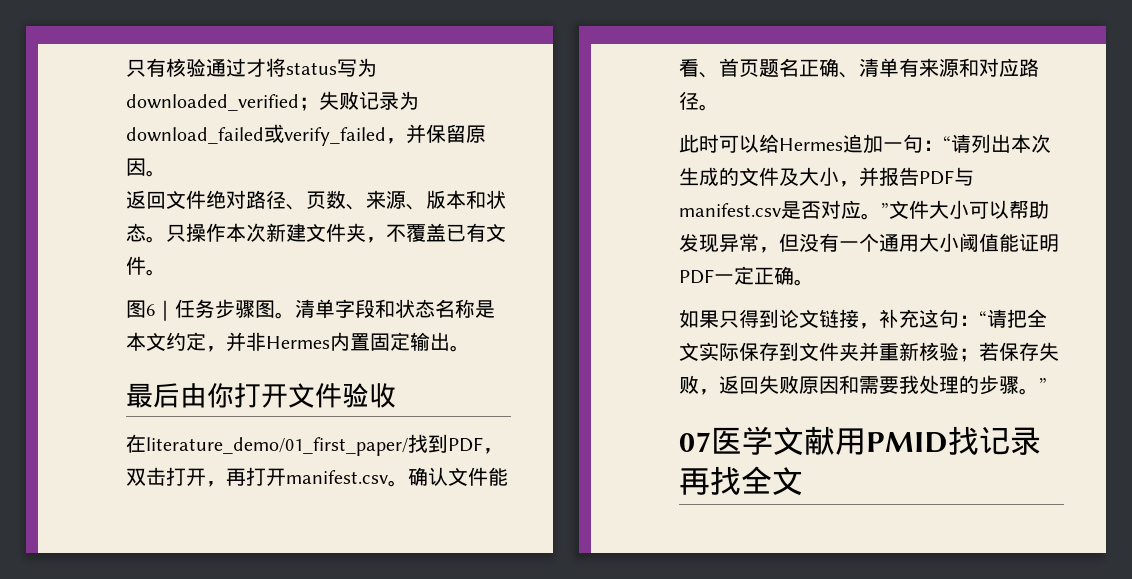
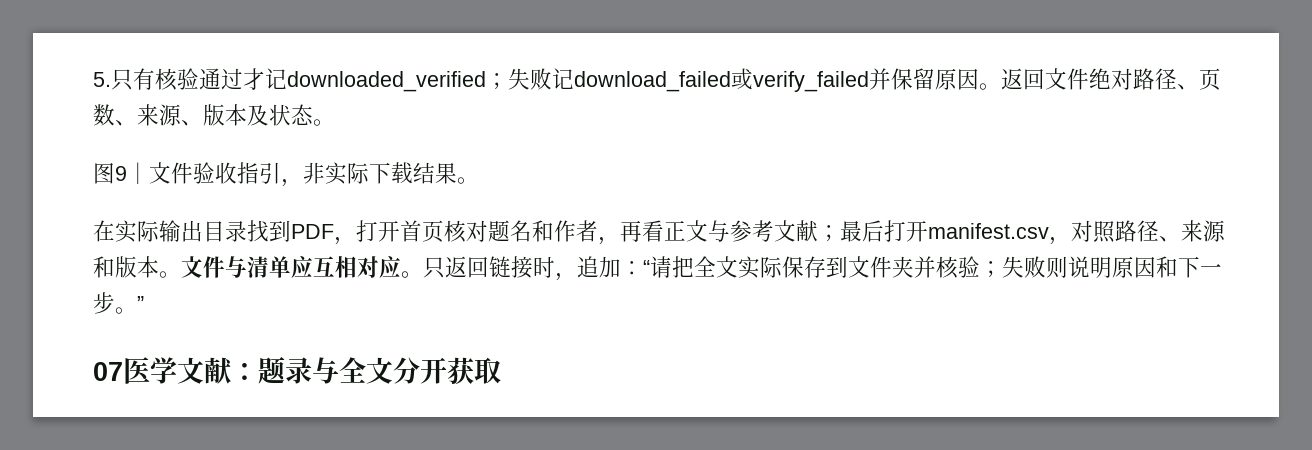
(126, 68) none -> [93,72,111,87] 5.
[266,58,377,77] 将status写为 -> [265,68,287,89] 记
[379,91,419,110] 录为 -> (574, 78) none
[386,138,406,144] ， -> (869, 81) none
(166, 173) // -> (1001, 86) none
[466,190,486,209] 和 -> [247,105,269,126] 及
[166,223,506,243] [126,256,166,276] [126,299,495,321] [126,332,470,352] [126,383,396,408] [126,434,503,456] [126,467,508,487] [679,58,1039,78] [679,91,719,111] [679,134,1051,154] [679,167,974,187] [679,200,1049,220] [679,233,1059,253] [679,266,814,286] [679,309,959,329] 只操作本次新建文件夹，不覆盖已有文件。 // 图6｜任务步骤图。清单字段和状态名称是本文约定，并非Hermes内置固定输出。 // 最后由你打开文件验收 // 在literature_demo/01_first_paper/找到PDF，双击打开，再打开manifest.csv。确认文件能看、首页题名正确、清单有来源和对应路径。 // 此时可以给Hermes追加一句：“请列出本次生成的文件及大小，并报告PDF与manifest.csv是否对应。”文件大小可以帮助发现异常，但没有一个通用大小阈值能证明PDF一定正确。 // 如果只得到论文链接，补充这句 -> [93,162,479,187] [93,220,1226,245] [93,256,621,281] // 图9｜文件验收指引，非实际下载结果。 // 在实际输出目录找到PDF，打开首页核对题名和作者，再看正文与参考文献；最后打开manifest.csv，对照路径、来源和版本。文件与清单应互相对应。只返回链接时，追加
[879,342,1059,362] [679,375,1019,395] 重新核验；若保存失败，返回失败原因和需要我处理的步骤 -> [936,256,1222,279] [93,292,115,314] 核验；失败则说明原因和下一步
[835,426,1041,455] [679,466,803,496] 用PMID找记录再找全文 -> [231,356,501,384] ：题录与全文分开获取

